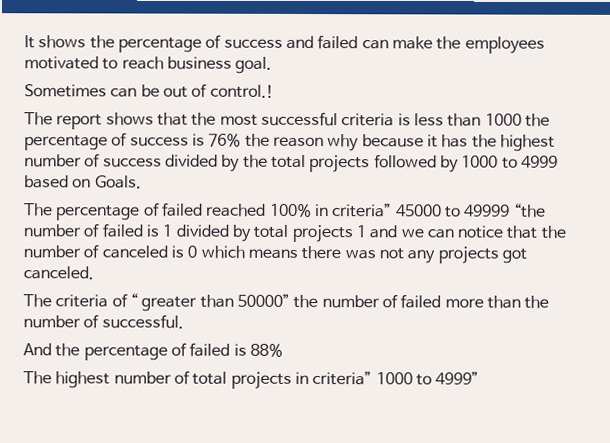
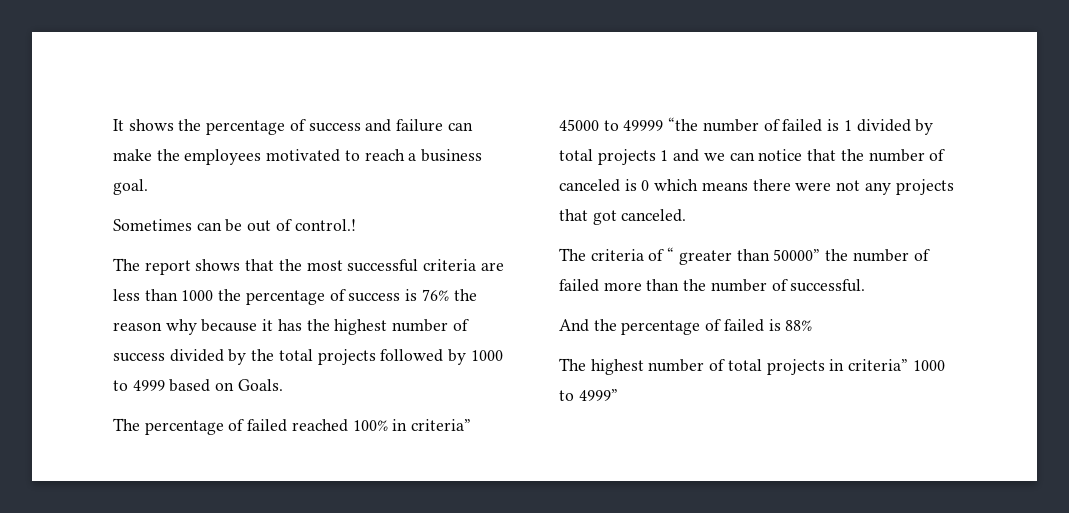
[317,35,359,50] failed -> [396,119,444,132] failure
(164, 63) none -> [408,153,417,161] a
[397,113,411,126] is -> [480,262,504,271] are
[344,249,376,260] was -> [795,182,832,191] were
(499, 255) none -> [559,209,588,221] that

